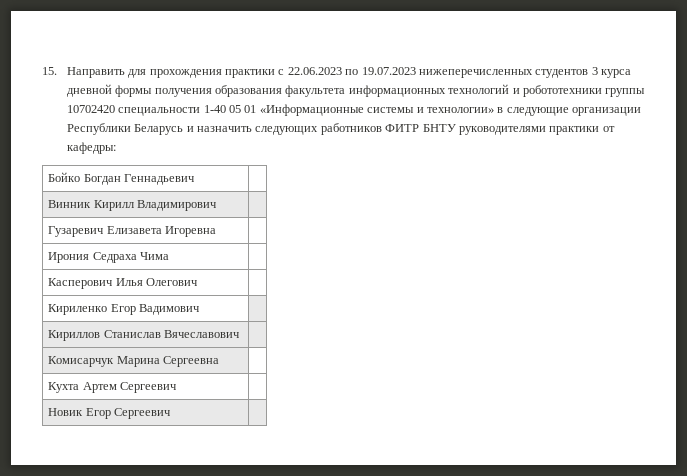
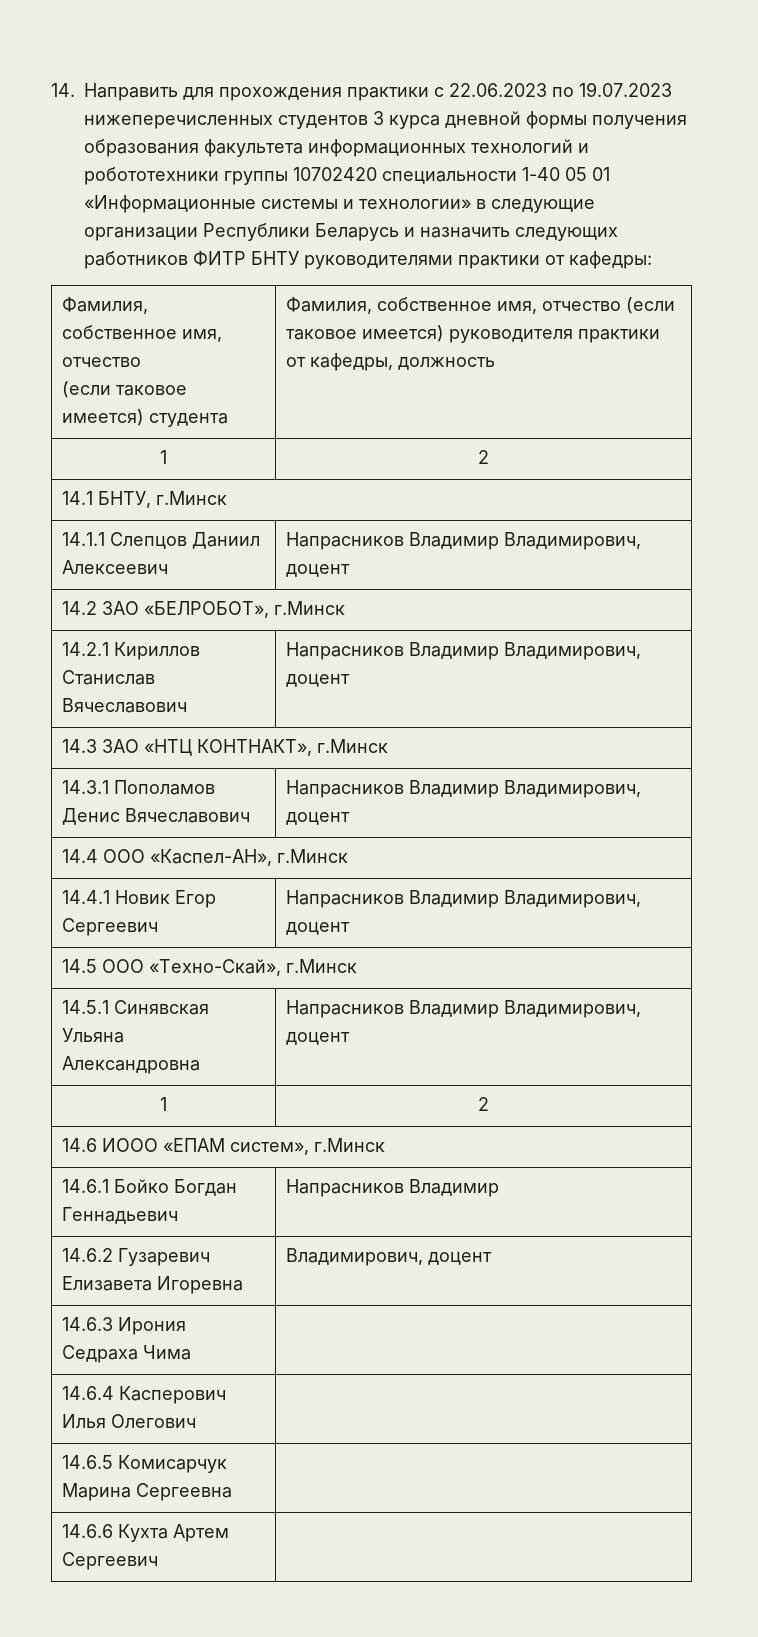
[42,67,57,75] 15. -> [51,83,75,97] 14.
(116, 148) none -> [62,297,149,314] [62,325,223,342] [62,357,142,367] [62,381,188,398] [62,409,229,427] [286,297,676,314] [286,325,661,343] [286,353,496,371] [160,450,167,464] [478,450,489,464] [62,491,228,508] [62,532,261,549] [62,560,169,574] [286,532,642,550] [286,564,351,577] [62,601,346,618] [62,642,201,660] [62,670,156,685] [62,698,188,713] [286,642,642,660] [286,674,351,687] [62,739,389,756] [62,780,216,795] [62,808,251,825] [286,780,642,798] [286,812,351,825] [62,849,349,866] [62,890,217,908] [62,918,159,936] [286,890,642,908] [286,922,351,935] [62,959,358,976] [62,1000,210,1015] [62,1028,125,1043] [62,1056,201,1074] [286,1000,642,1018] [286,1032,351,1045] [160,1097,167,1111] [478,1097,489,1111] [62,1138,386,1155] [62,1179,110,1193] Фамилия, собственное имя, отчество // (если таковое имеется) студента | Фамилия, собственное имя, отчество (если таковое имеется) руководителя практики от кафедры, должность // 1 | 2 // 14.1 БНТУ, г.Минск // 14.1.1 Слепцов Даниил Алексеевич | Напрасников Владимир Владимирович, доцент // 14.2 ЗАО «БЕЛРОБОТ», г.Минск // 14.2.1 Кириллов Станислав Вячеславович | Напрасников Владимир Владимирович, доцент // 14.3 ЗАО «НТЦ КОНТНАКТ», г.Минск // 14.3.1 Пополамов Денис Вячеславович | Напрасников Владимир Владимирович, доцент // 14.4 ООО «Каспел-АН», г.Минск // 14.4.1 Новик Егор Сергеевич | Напрасников Владимир Владимирович, доцент // 14.5 ООО «Техно-Скай», г.Минск // 14.5.1 Синявская Ульяна Александровна | Напрасников Владимир Владимирович, доцент // 1 | 2 // 14.6 ИООО «ЕПАМ систем», г.Минск // 14.6.1
[48,200,216,211] // Винник Кирилл Владимирович | // -> [286,1179,500,1197] [62,1248,114,1262] Напрасников Владимир // 14.6.2
(216, 231) // -> [286,1248,493,1266] [62,1317,114,1331] Владимирович, доцент // 14.6.3
(169, 256) none -> [62,1386,115,1400] 14.6.4
[48,304,199,315] [48,330,239,341] Кириленко Егор Вадимович | // Кириллов Станислав Вячеславович | // -> [62,1455,114,1469] 14.6.5
(219, 361) none -> [62,1524,114,1538] 14.6.6
[48,408,170,419] // Новик Егор Сергеевич | -> (159, 1561) none

